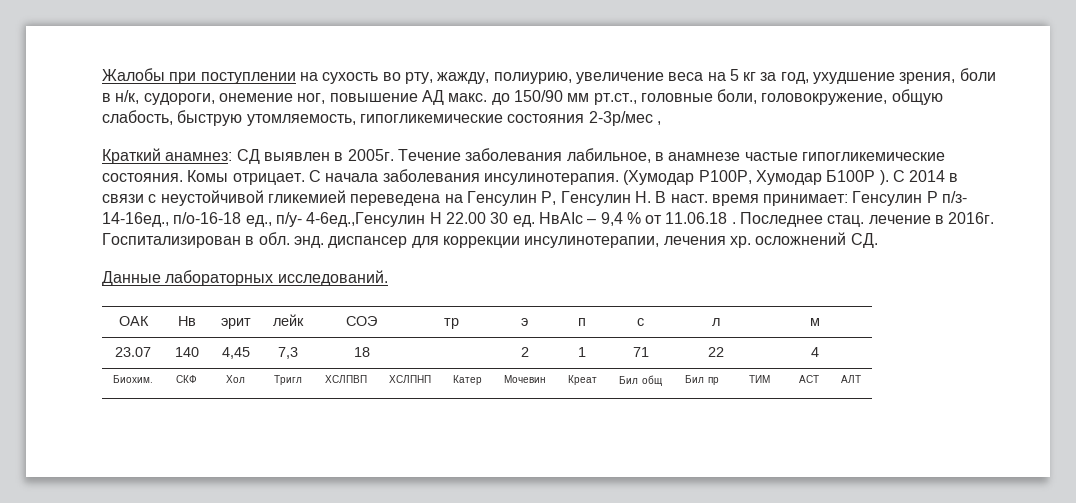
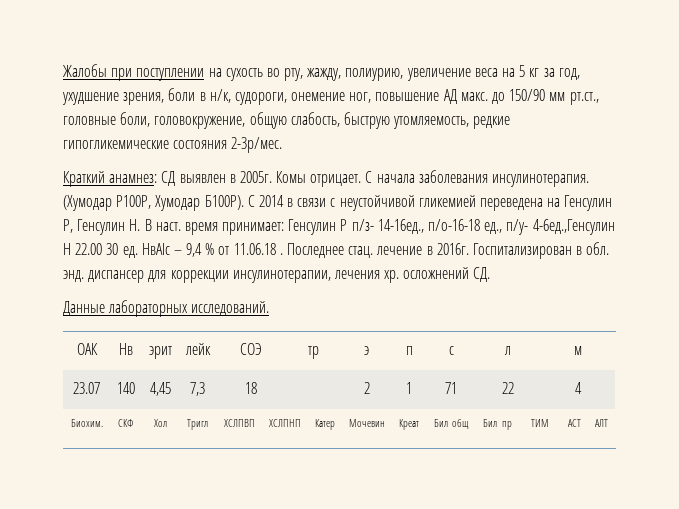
(356, 120) none -> [473,116,511,129] редкие
[588,111,661,126] 2-3р/мес , -> [231,137,283,153] 2-3р/мес.
[397,148,945,163] [102,173,183,182] Течение заболевания лабильное, в анамнезе частые гипогликемические состояния. -> (272, 177) none
[826,170,889,185] Б100Р ). -> [204,195,244,210] Б100Р).

